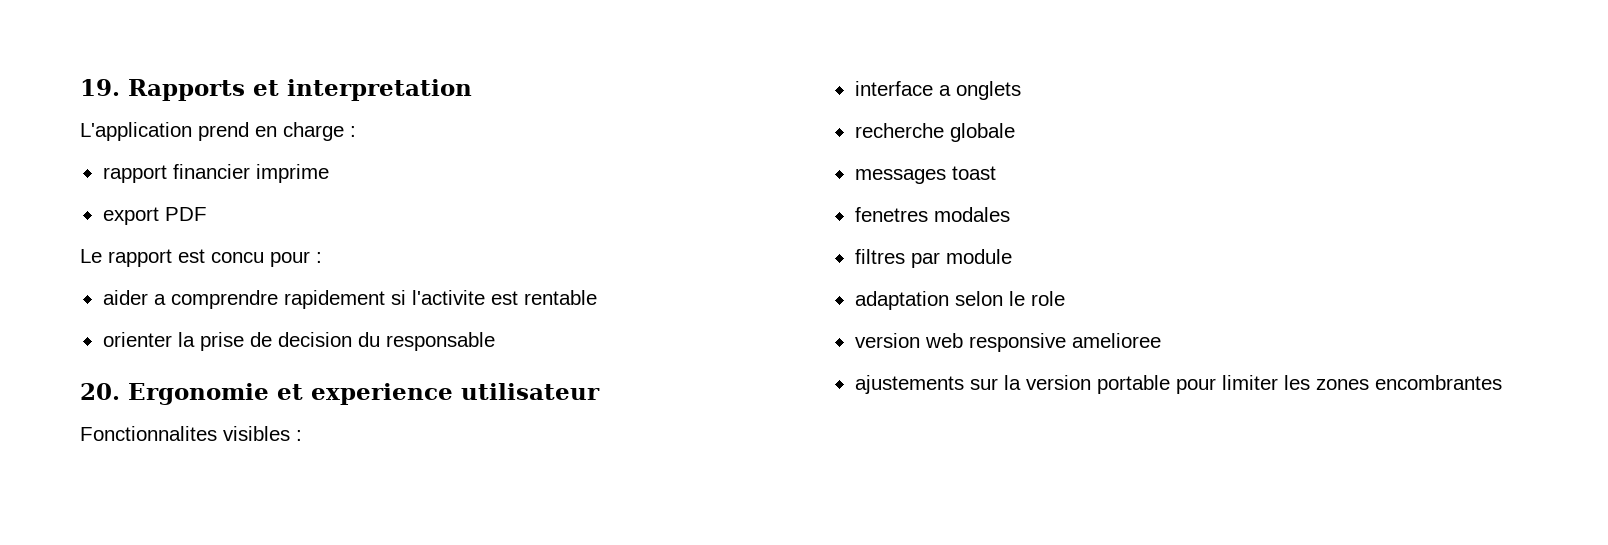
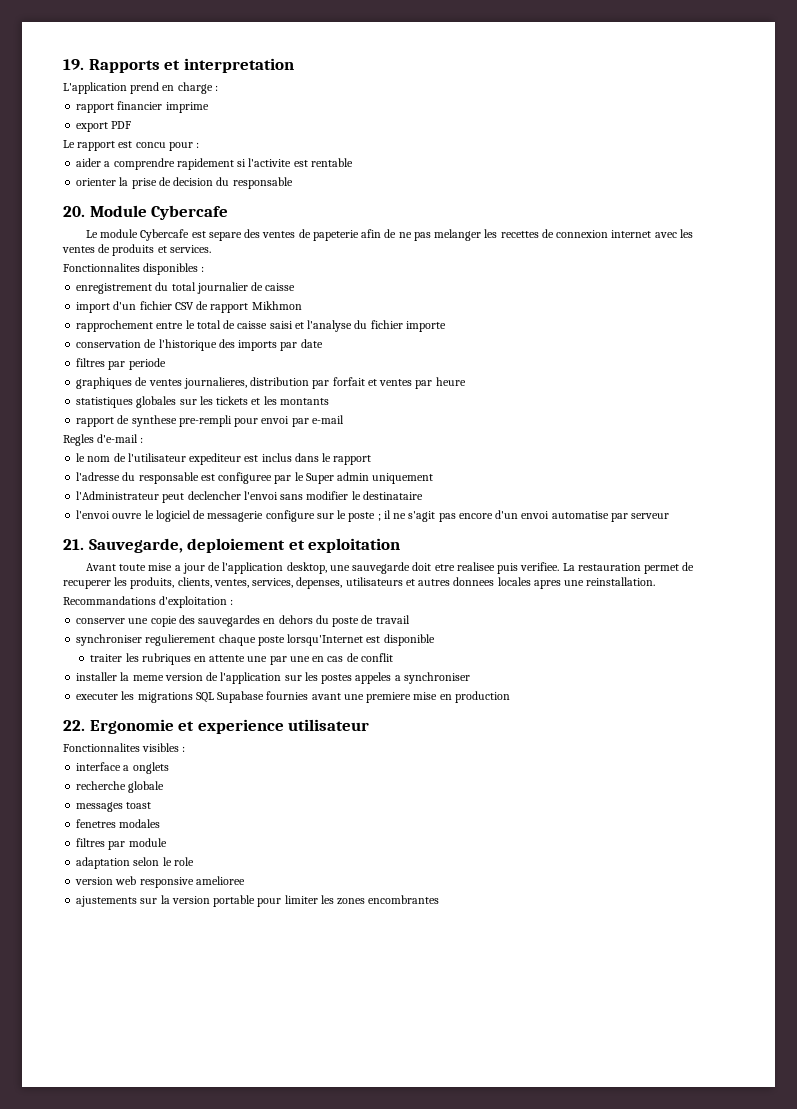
(120, 391) none -> [89,205,229,220] [85,229,693,241] [62,244,211,256] [63,263,205,275] [76,282,296,294] [76,301,302,313] [76,320,446,332] [76,339,323,351] [76,358,166,370] [76,377,466,389] [76,396,329,408] [76,415,344,427] [63,434,144,446] [76,453,372,465] [76,472,434,484] [76,491,423,503] [76,510,670,522] [63,538,401,553] [85,562,695,574] [63,577,656,589] [63,596,234,608] [76,615,410,627] [76,634,435,646] [90,653,393,665] [76,672,470,684] [76,691,510,703] [63,720,85,731] Module Cybercafe // Le module Cybercafe est separe des ventes de papeterie afin de ne pas melanger les recettes de connexion internet avec les ventes de produits et services. // Fonctionnalites disponibles : // enregistrement du total journalier de caisse // import d'un fichier CSV de rapport Mikhmon // rapprochement entre le total de caisse saisi et l'analyse du fichier importe // conservation de l'historique des imports par date // filtres par periode // graphiques de ventes journalieres, distribution par forfait et ventes par heure // statistiques globales sur les tickets et les montants // rapport de synthese pre-rempli pour envoi par e-mail // Regles d'e-mail : // le nom de l'utilisateur expediteur est inclus dans le rapport // l'adresse du responsable est configuree par le Super admin uniquement // l'Administrateur peut declencher l'envoi sans modifier le destinataire // l'envoi ouvre le logiciel de messagerie configure sur le poste ; il ne s'agit pas encore d'un envoi automatise par serveur // 21. Sauvegarde, deploiement et exploitation // Avant toute mise a jour de l'application desktop, une sauvegarde doit etre realisee puis verifiee. La restauration permet de recuperer les produits, clients, ventes, services, depenses, utilisateurs et autres donnees locales apres une reinstallation. // Recommandations d'exploitation : // conserver une copie des sauvegardes en dehors du poste de travail // synchroniser regulierement chaque poste lorsqu'Internet est disponible // traiter les rubriques en attente une par une en cas de conflit // installer la meme version de l'application sur les postes appeles a synchroniser // executer les migrations SQL Supabase fournies avant une premiere mise en production // 22.

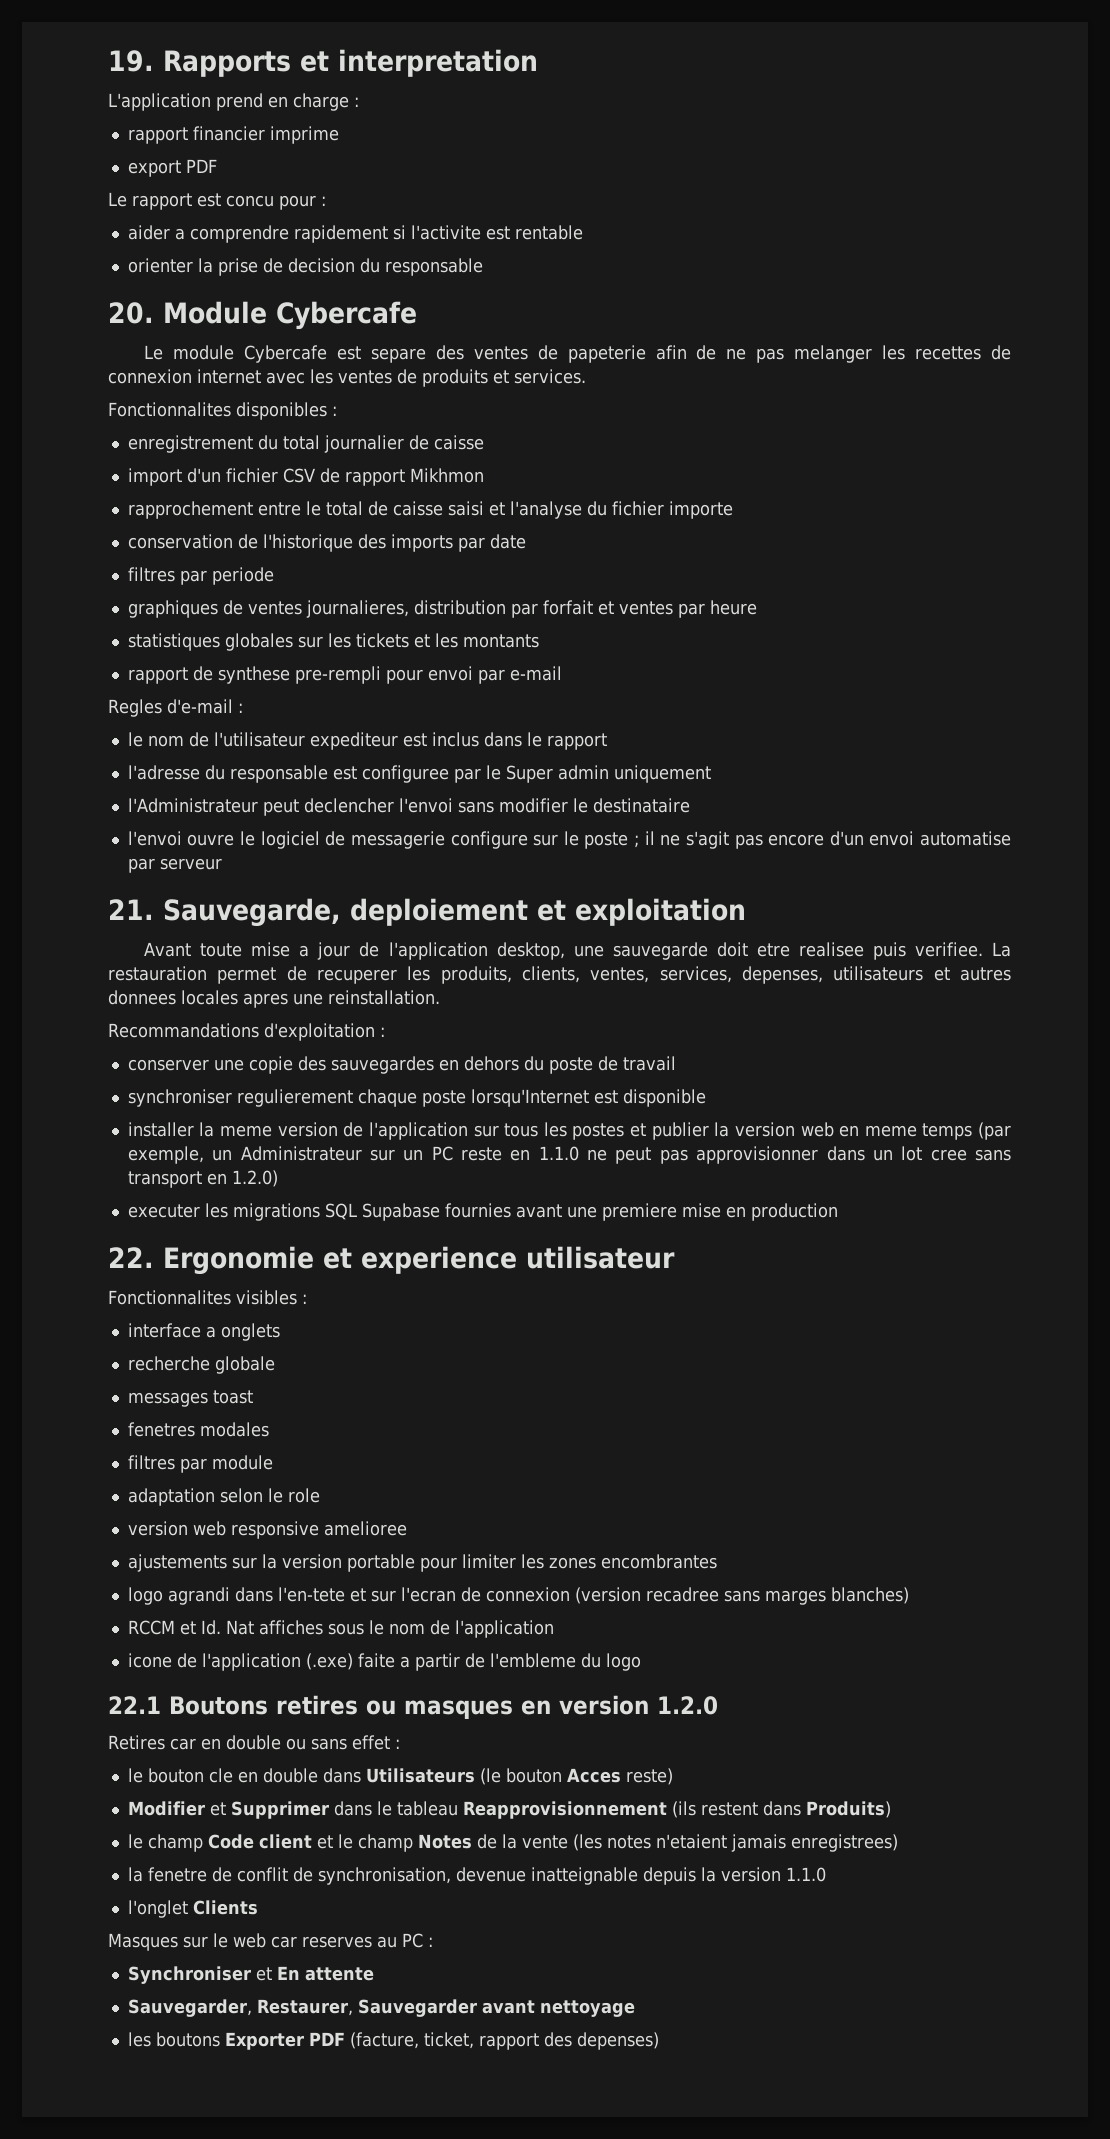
[90,653,393,665] // traiter les rubriques en attente une par une en cas de conflit -> (706, 1098) none
(302, 678) none -> [504,1123,539,1137] tous
[355,672,470,684] appeles a synchroniser -> [630,1122,1012,1140] [127,1146,1012,1164] [127,1170,278,1188] et publier la version web en meme temps (par exemple, un Administrateur sur un PC reste en 1.1.0 ne peut pas approvisionner dans un lot cree sans transport en 1.2.0)
(440, 899) none -> [127,1587,909,1605] [127,1620,554,1638] [127,1653,641,1671] [108,1695,718,1719] [108,1735,400,1750] [127,1768,673,1785] [127,1801,891,1819] [127,1834,898,1852] [127,1867,826,1885] [127,1900,258,1918] [108,1933,433,1951] [127,1966,374,1984] [127,1999,635,2017] [127,2032,659,2050] // logo agrandi dans l'en-tete et sur l'ecran de connexion (version recadree sans marges blanches) // RCCM et Id. Nat affiches sous le nom de l'application // icone de l'application (.exe) faite a partir de l'embleme du logo // 22.1 Boutons retires ou masques en version 1.2.0 // Retires car en double ou sans effet : // le bouton cle en double dans Utilisateurs (le bouton Acces reste) // Modifier et Supprimer dans le tableau Reapprovisionnement (ils restent dans Produits) // le champ Code client et le champ Notes de la vente (les notes n'etaient jamais enregistrees) // la fenetre de conflit de synchronisation, devenue inatteignable depuis la version 1.1.0 // l'onglet Clients // Masques sur le web car reserves au PC : // Synchroniser et En attente // Sauvegarder, Restaurer, Sauvegarder avant nettoyage // les boutons Exporter PDF (facture, ticket, rapport des depenses)

